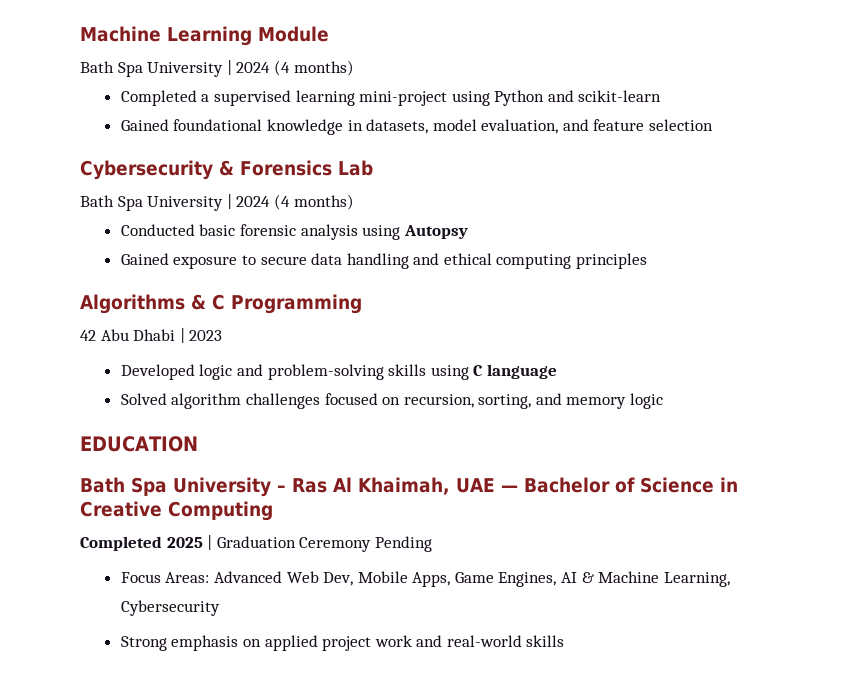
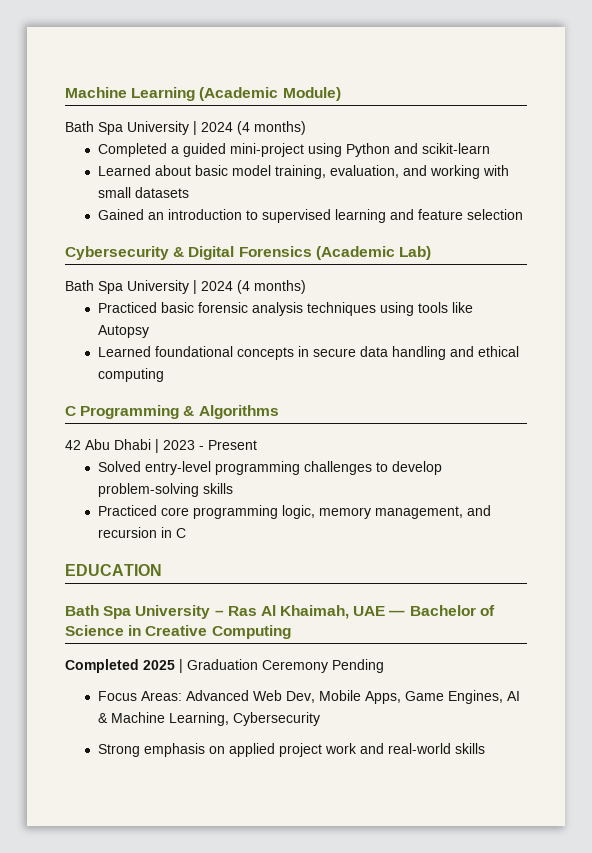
[258,26,329,42] Module -> [199,87,341,101] (Academic Module)
[213,90,355,106] supervised learning -> [182,143,226,157] guided
[120,119,559,135] Gained foundational knowledge in datasets, model evaluation, -> [97,165,509,179] [97,187,189,198] [97,209,386,223] Learned about basic model training, evaluation, and working with small datasets // Gained an introduction to supervised learning
[240,160,373,176] [80,194,354,211] [120,224,195,236] Forensics Lab // Bath Spa University | 2024 (4 months) // Conducted -> [188,246,431,260] [65,280,306,294] [97,302,157,313] Digital Forensics (Academic Lab) // Bath Spa University | 2024 (4 months) // Practiced
[362,225,468,240] [120,253,256,269] using Autopsy // Gained exposure to -> [306,302,473,316] [97,325,149,338] [97,346,309,360] techniques using tools like Autopsy // Learned foundational concepts in
[576,253,648,269] [80,294,206,314] principles // Algorithms & -> (164, 375) //
(362, 304) none -> [183,405,279,419] & Algorithms
[120,364,557,380] [120,393,664,409] // Developed logic and problem-solving skills using C language // Solved algorithm challenges focused on recursion, sorting, and memory logic -> [199,440,257,450] [97,461,442,475] [97,483,233,497] [97,505,491,519] [97,527,186,538] - Present // Solved entry-level programming challenges to develop problem-solving skills // Practiced core programming logic, memory management, and recursion in C

